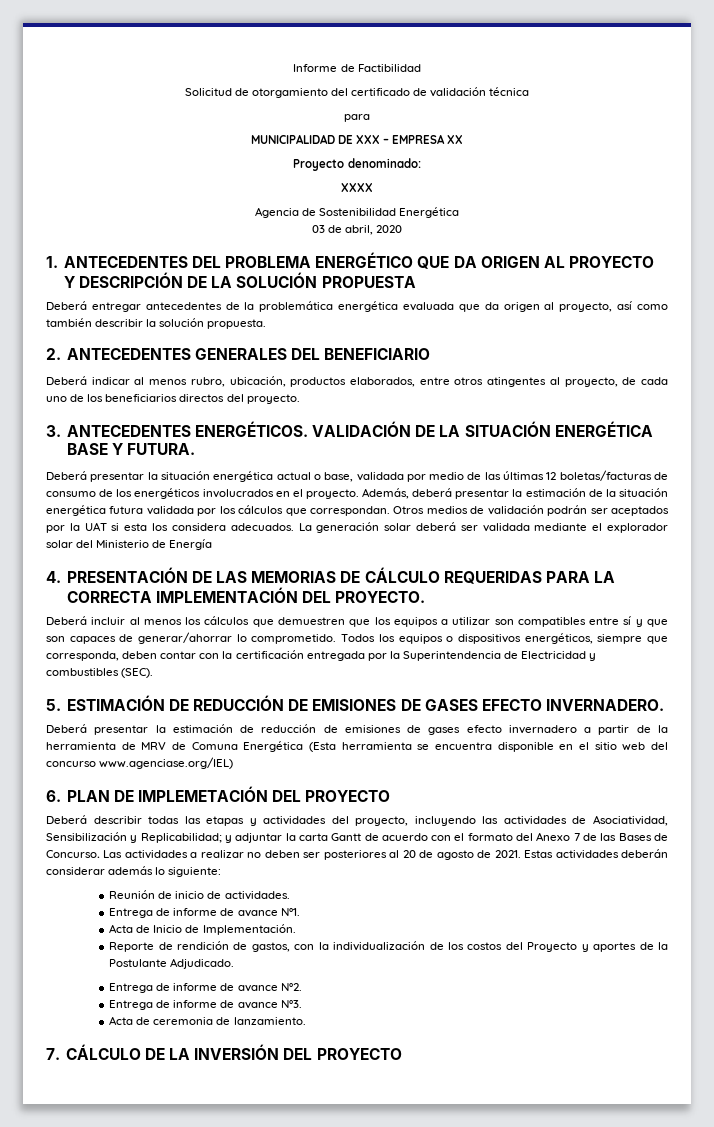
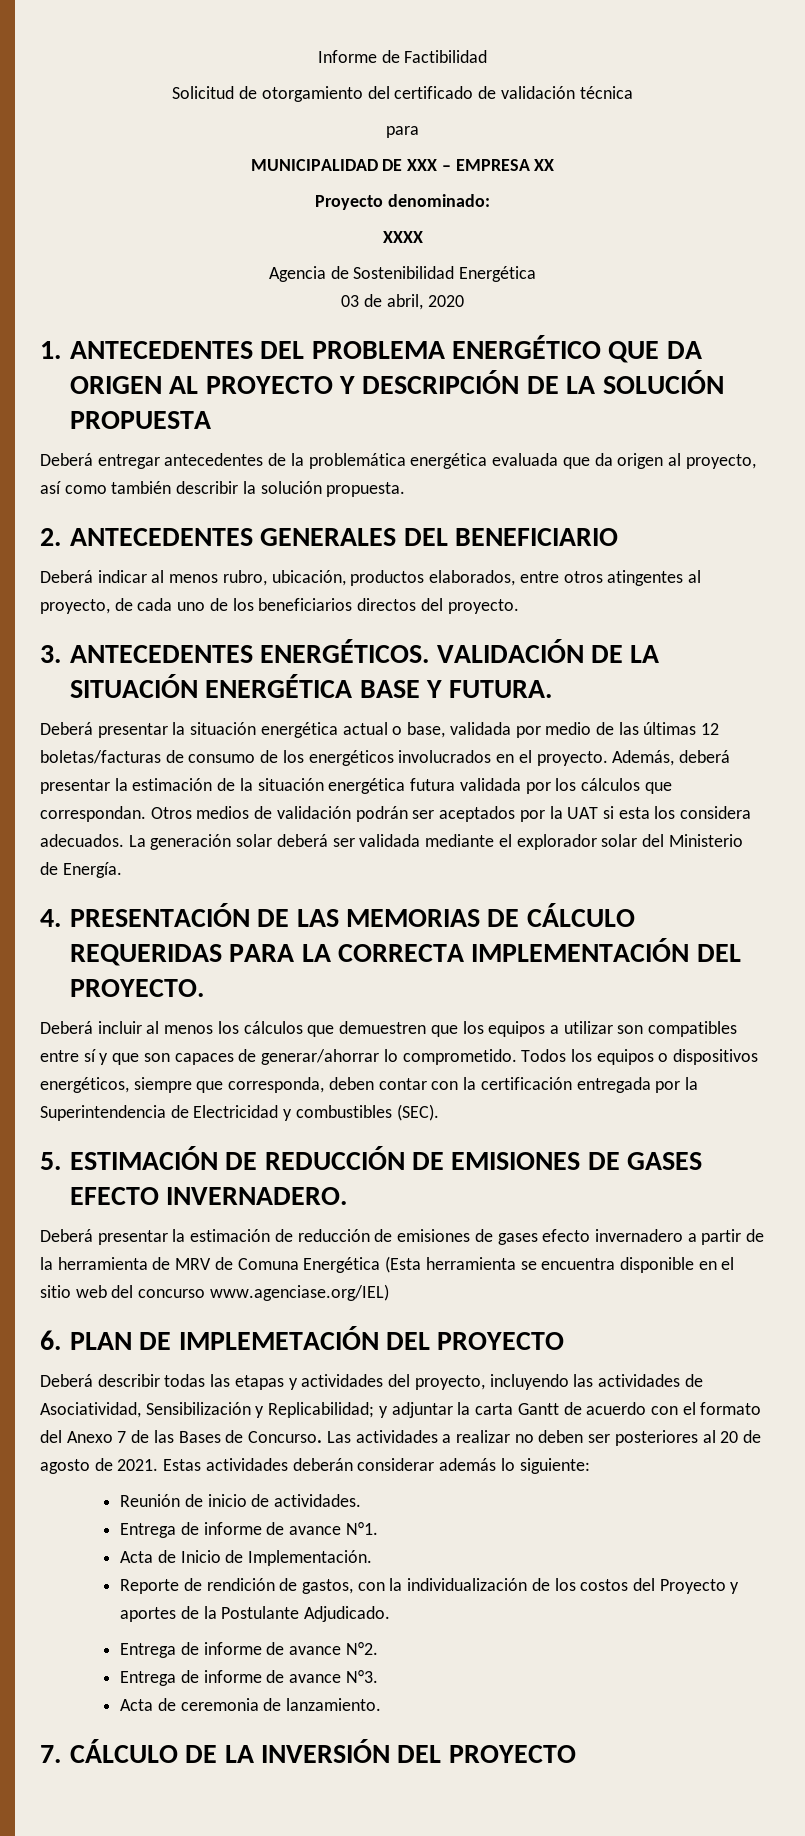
[169,539,213,550] Energía -> [62,862,122,878] Energía.

